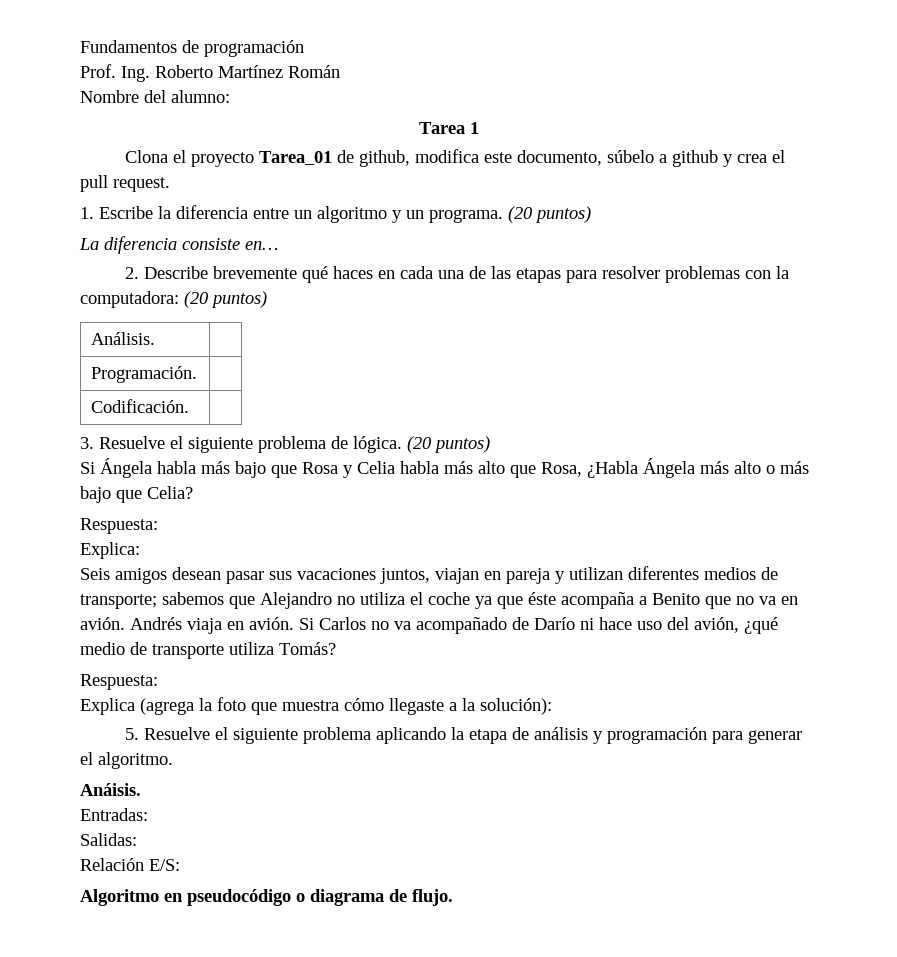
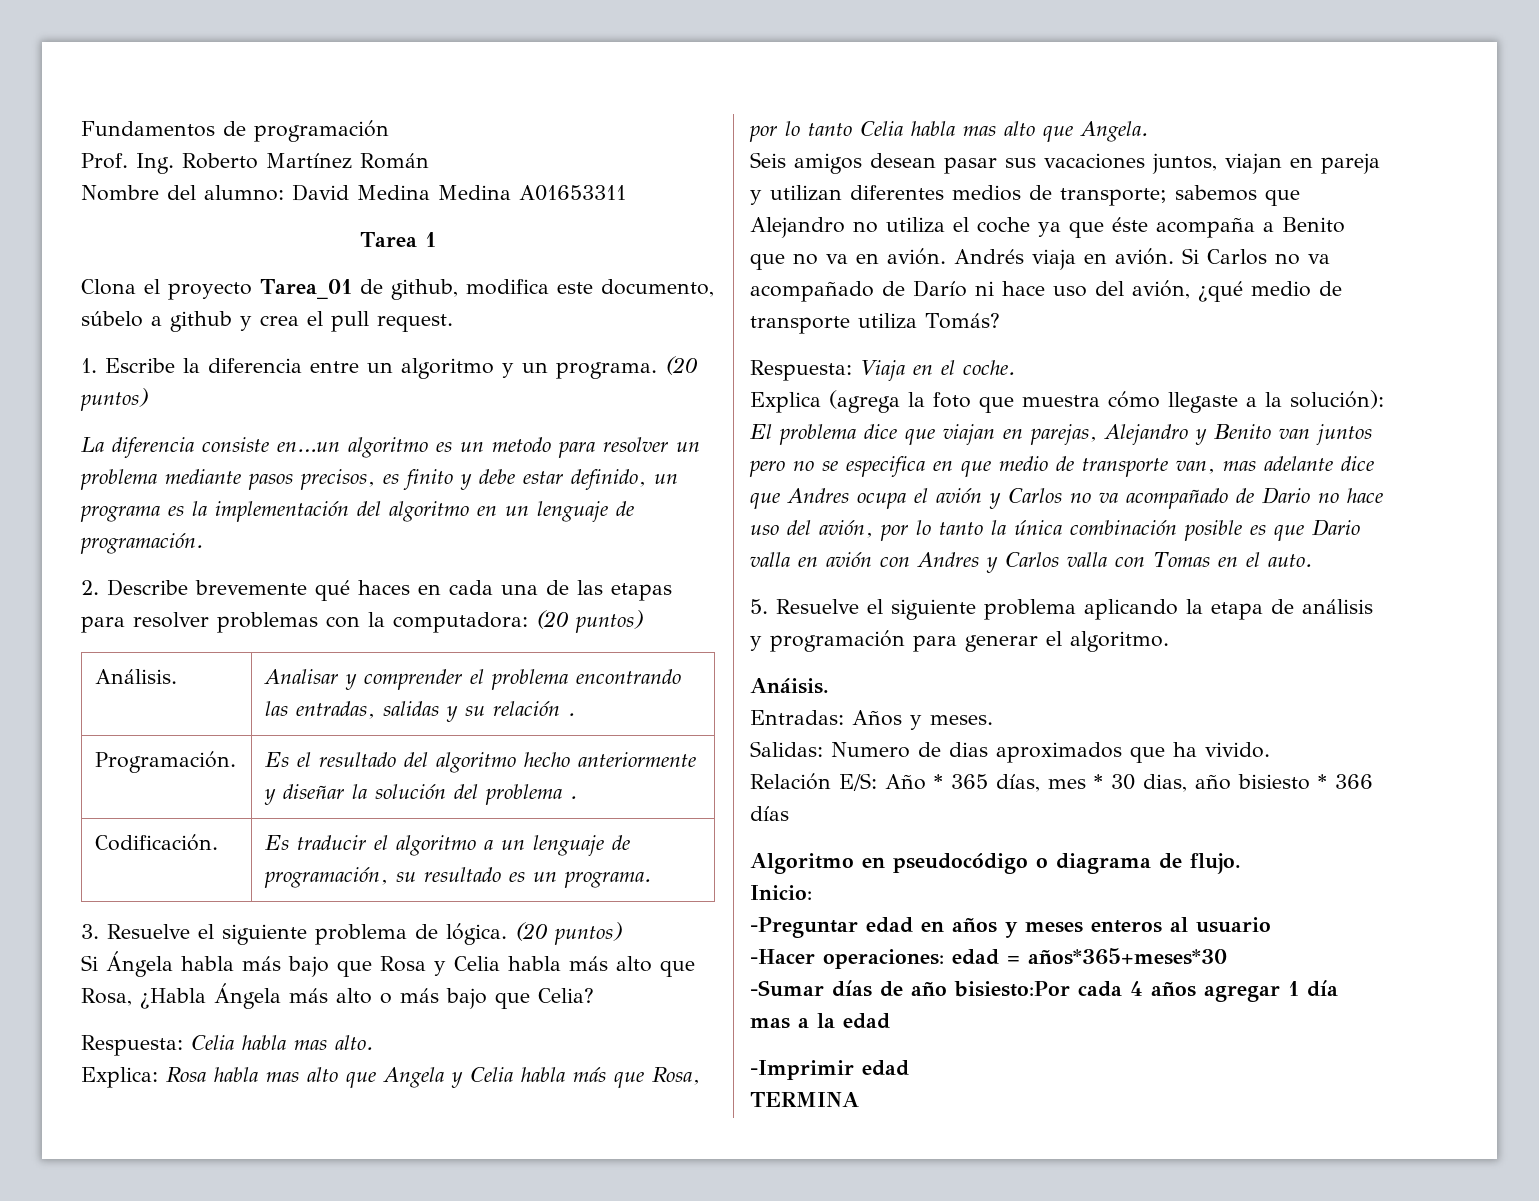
(230, 96) none -> [292,184,626,201] David Medina Medina A01653311
[245,241,278,250] en… -> [277,437,700,458] [80,469,678,490] [80,501,634,522] [80,533,203,554] en…un algoritmo es un metodo para resolver un problema mediante pasos precisos, es finito y debe estar definido, un programa es la implementación del algoritmo en un lenguaje de programación.
[91,366,198,383] [91,399,190,413] // Programación. | // Codificación. | -> [264,669,682,690] [265,701,576,722] [95,751,237,773] [265,752,697,773] [264,784,578,805] [95,834,219,851] [265,835,631,856] [264,867,652,888] Analisar y comprender el problema encontrando las entradas, salidas y su relación . // Programación. | Es el resultado del algoritmo hecho anteriormente y diseñar la solución del problema . // Codificación. | Es traducir el algoritmo a un lenguaje de programación, su resultado es un programa.
[80,542,140,559] // Explica: -> [191,1035,373,1050] [81,1067,700,1088] [749,121,1148,142] Celia habla mas alto. // Explica: Rosa habla mas alto que Angela y Celia habla más que Rosa, por lo tanto Celia habla mas alto que Angela.
(158, 682) none -> [860,360,1015,381] Viaja en el coche.
(552, 706) none -> [750,424,1372,445] [749,456,1374,477] [750,487,1383,509] [750,519,1360,541] [750,552,1312,573] El problema dice que viajan en parejas, Alejandro y Benito van juntos pero no se especifica en que medio de transporte van, mas adelante dice que Andres ocupa el avión y Carlos no va acompañado de Dario no hace uso del avión, por lo tanto la única combinación posible es que Dario valla en avión con Andres y Carlos valla con Tomas en el auto.
[80,833,137,846] [80,858,180,871] // Salidas: // Relación E/S: -> [852,710,993,730] [750,741,1270,763] [750,773,1373,792] [750,806,789,821] Años y meses. // Salidas: Numero de dias aproximados que ha vivido. // Relación E/S: Año * 365 días, mes * 30 dias, año bisiesto * 366 días
(453, 897) none -> [750,885,812,900] [750,917,1271,938] [750,948,1227,969] [750,980,1338,1002] [750,1013,890,1029] [750,1060,909,1080] [750,1092,859,1107] // Inicio: // -Preguntar edad en años y meses enteros al usuario // -Hacer operaciones: edad = años*365+meses*30 // -Sumar días de año bisiesto:Por cada 4 años agregar 1 día mas a la edad // -Imprimir edad // TERMINA

